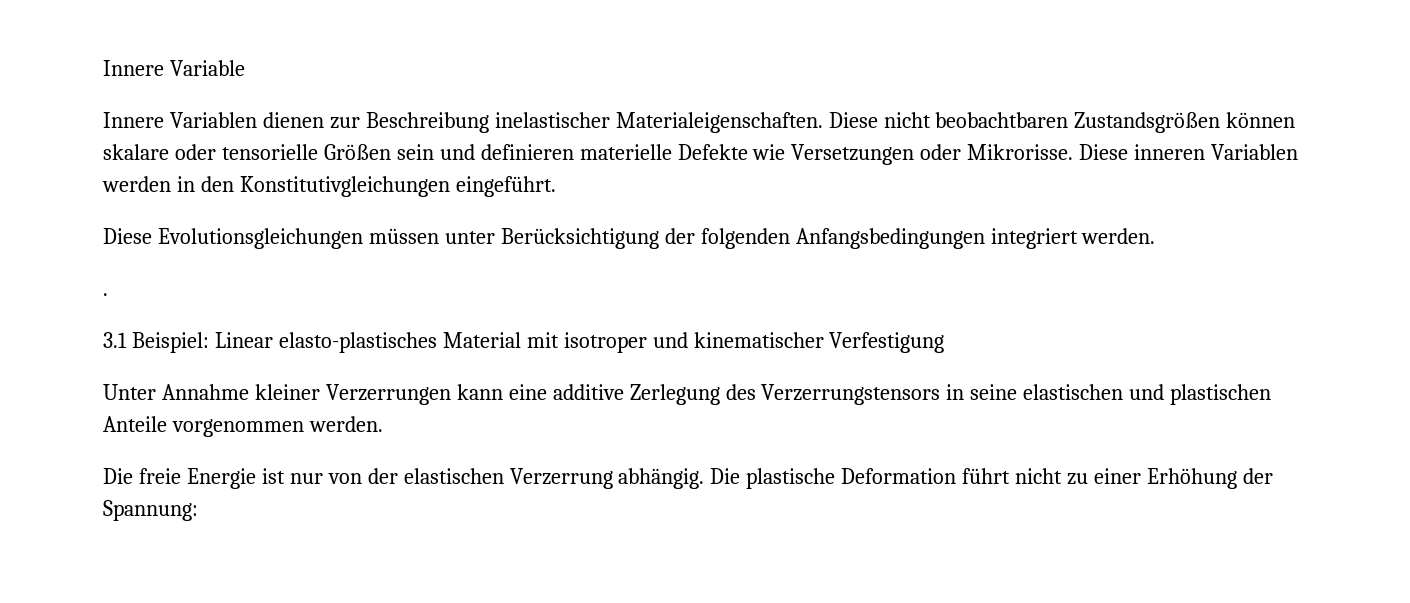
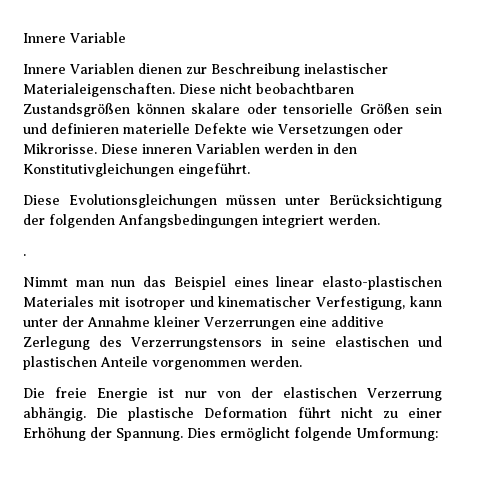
[103,332,945,353] [103,384,156,400] 3.1 Beispiel: Linear elasto-plastisches Material mit isotroper und kinematischer Verfestigung // Unter -> [23,276,443,290] [23,296,442,310] [23,316,84,327] Nimmt man nun das Beispiel eines linear elasto-plastischen Materiales mit isotroper und kinematischer Verfestigung, kann unter der
[456,384,503,400] kann -> (295, 323) none
[103,500,198,521] Spannung: -> [116,427,438,441] Spannung. Dies ermöglicht folgende Umformung:

